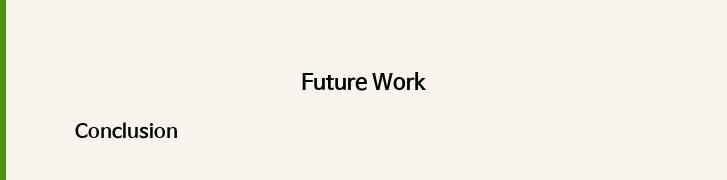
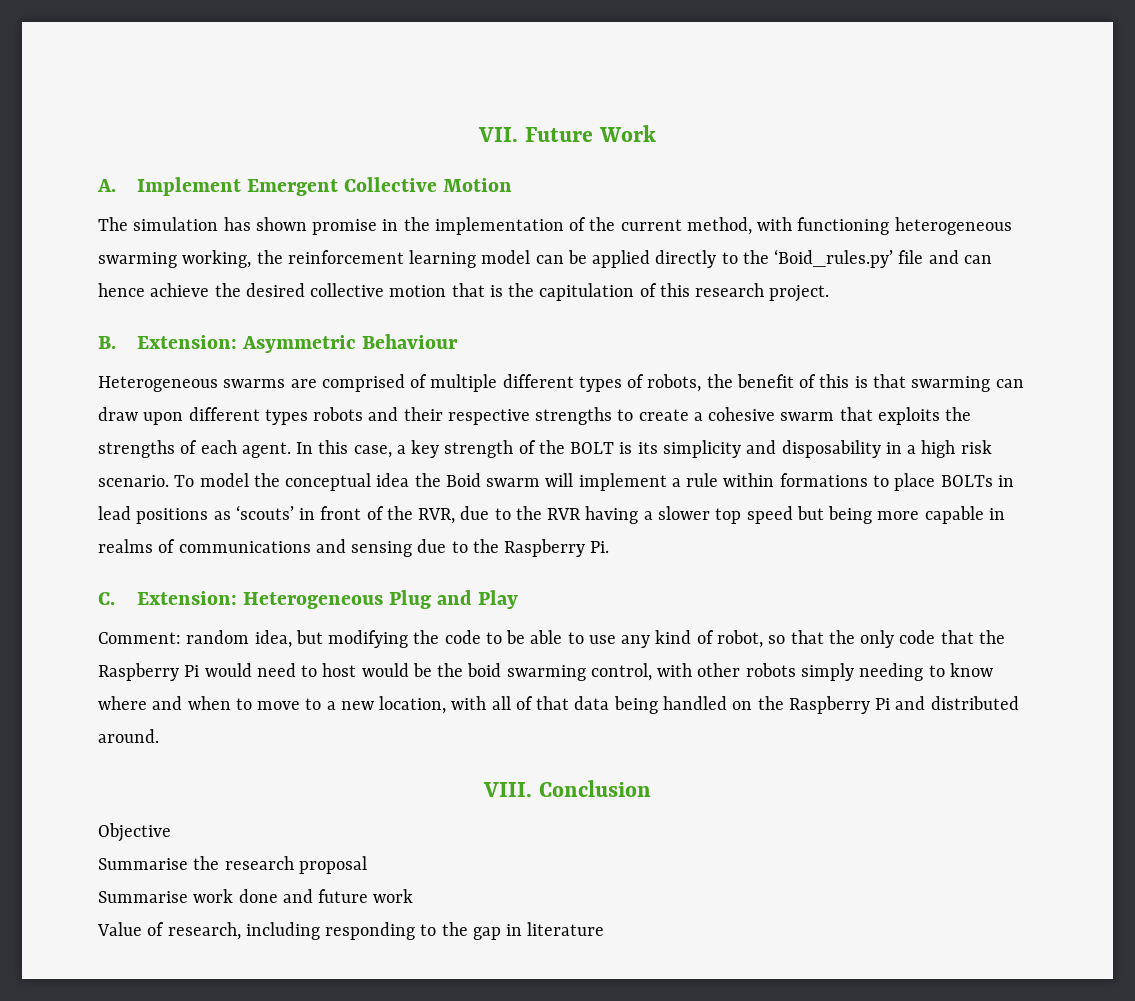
(300, 82) none -> [478,127,519,142] VII.
[75,122,178,139] Conclusion -> [97,177,513,196] [98,217,1012,235] [98,249,992,268] [98,283,830,302] [98,334,458,353] [98,374,1024,392] [98,407,972,425] [98,440,992,458] [98,473,1014,491] [98,505,1005,524] [98,539,610,557] [98,590,519,609] [98,630,1005,648] [98,663,993,681] [98,696,1019,714] [98,729,159,743] [483,780,651,797] [98,823,171,842] [98,856,367,874] [98,889,414,903] [97,922,605,940] A. Implement Emergent Collective Motion // The simulation has shown promise in the implementation of the current method, with functioning heterogeneous swarming working, the reinforcement learning model can be applied directly to the ‘Boid_rules.py’ file and can hence achieve the desired collective motion that is the capitulation of this research project. // B. Extension: Asymmetric Behaviour // Heterogeneous swarms are comprised of multiple different types of robots, the benefit of this is that swarming can draw upon different types robots and their respective strengths to create a cohesive swarm that exploits the strengths of each agent. In this case, a key strength of the BOLT is its simplicity and disposability in a high risk scenario. To model the conceptual idea the Boid swarm will implement a rule within formations to place BOLTs in lead positions as ‘scouts’ in front of the RVR, due to the RVR having a slower top speed but being more capable in realms of communications and sensing due to the Raspberry Pi. // C. Extension: Heterogeneous Plug and Play // Comment: random idea, but modifying the code to be able to use any kind of robot, so that the only code that the Raspberry Pi would need to host would be the boid swarming control, with other robots simply needing to know where and when to move to a new location, with all of that data being handled on the Raspberry Pi and distributed around. // VIII. Conclusion // Objective // Summarise the research proposal // Summarise work done and future work // Value of research, including responding to the gap in literature

